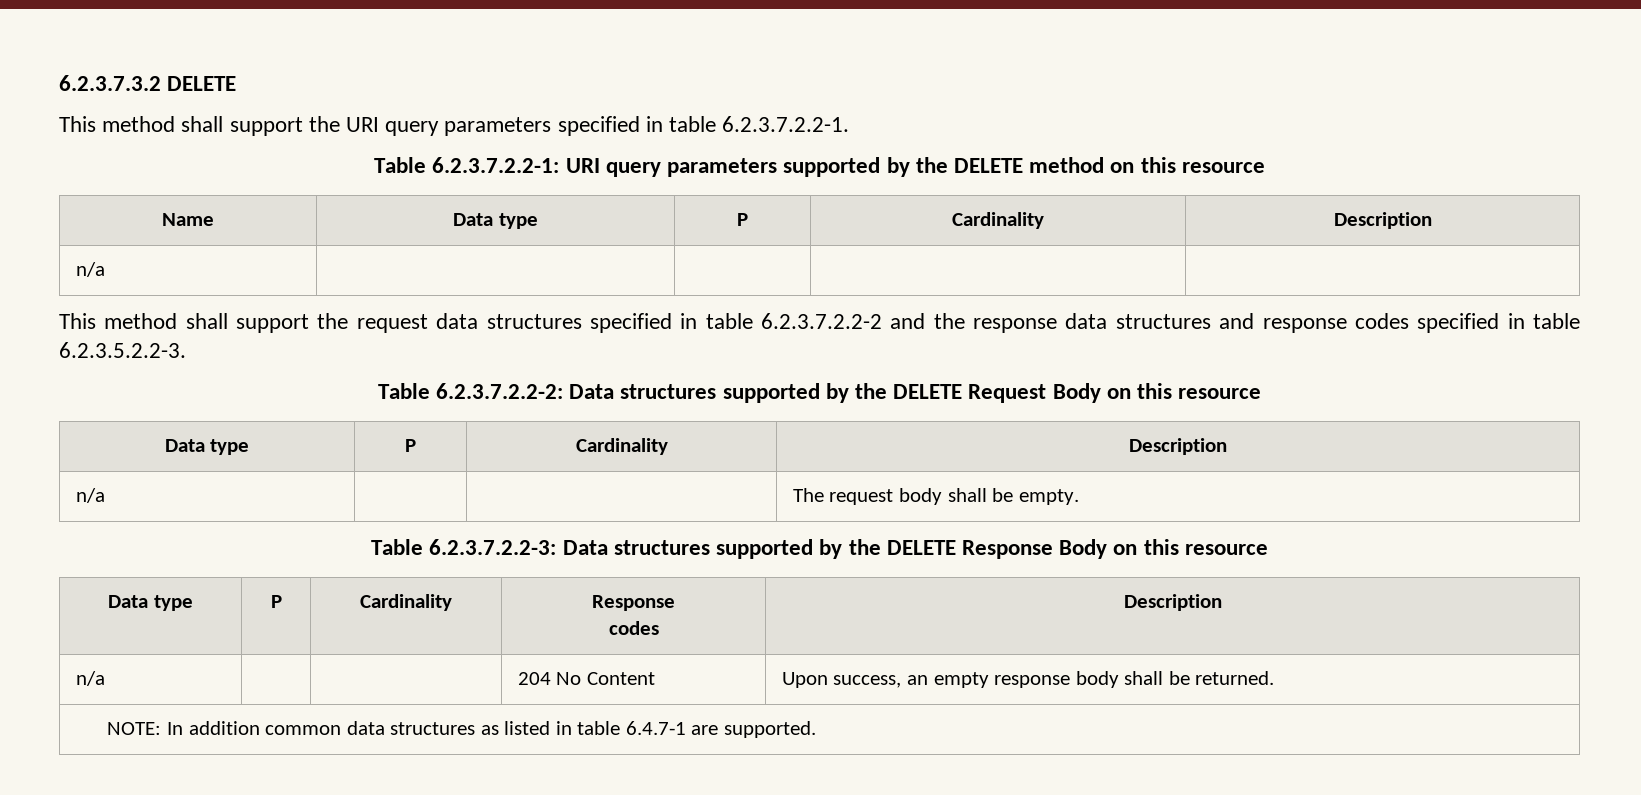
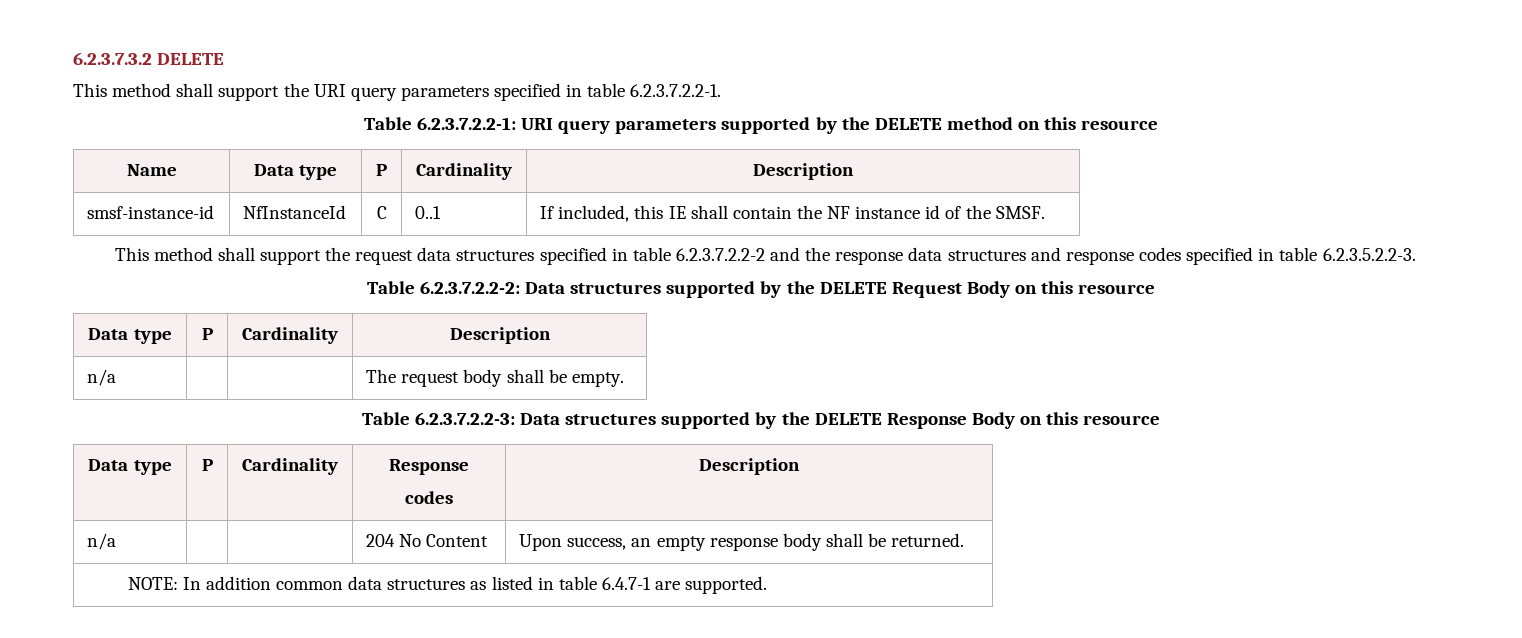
[75,262,105,277] n/a | | | | -> [87,205,215,219] [243,205,347,219] [376,206,387,219] [415,206,442,219] [540,205,1045,222] smsf-instance-id | NfInstanceId | C | 0..1 | If included, this IE shall contain the NF instance id of the SMSF.

